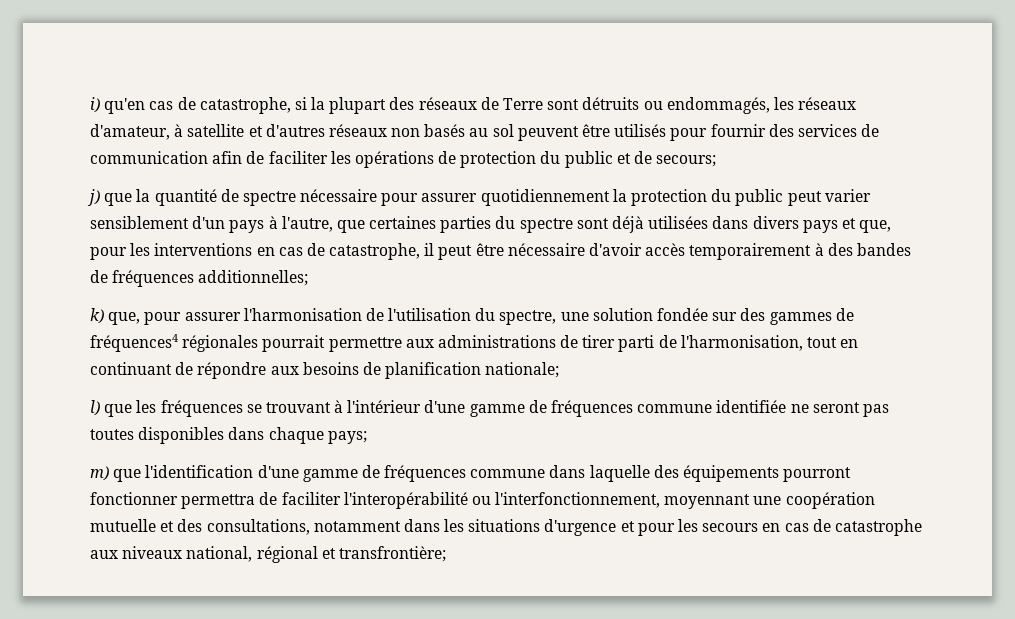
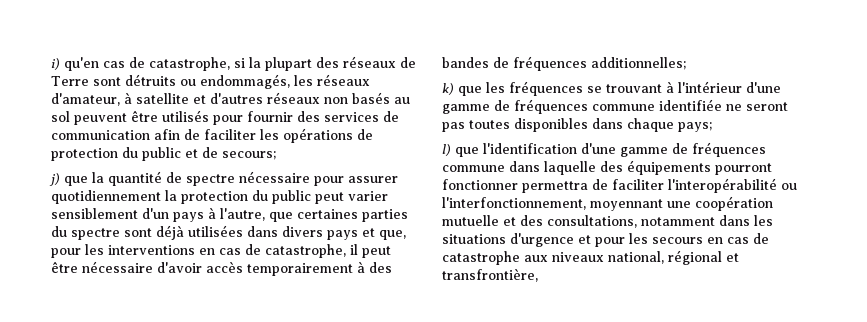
[108,308,854,325] [90,334,859,352] [90,362,560,379] [90,400,100,416] que, pour assurer l'harmonisation de l'utilisation du spectre, une solution fondée sur des gammes de fréquences4 régionales pourrait permettre aux administrations de tirer parti de l'harmonisation, tout en continuant de répondre aux besoins de planification nationale; // l) -> (454, 89) none
[90,466,109,481] m) -> [442,144,451,156] l)
[338,546,446,562] transfrontière; -> [442,268,538,282] transfrontière,

